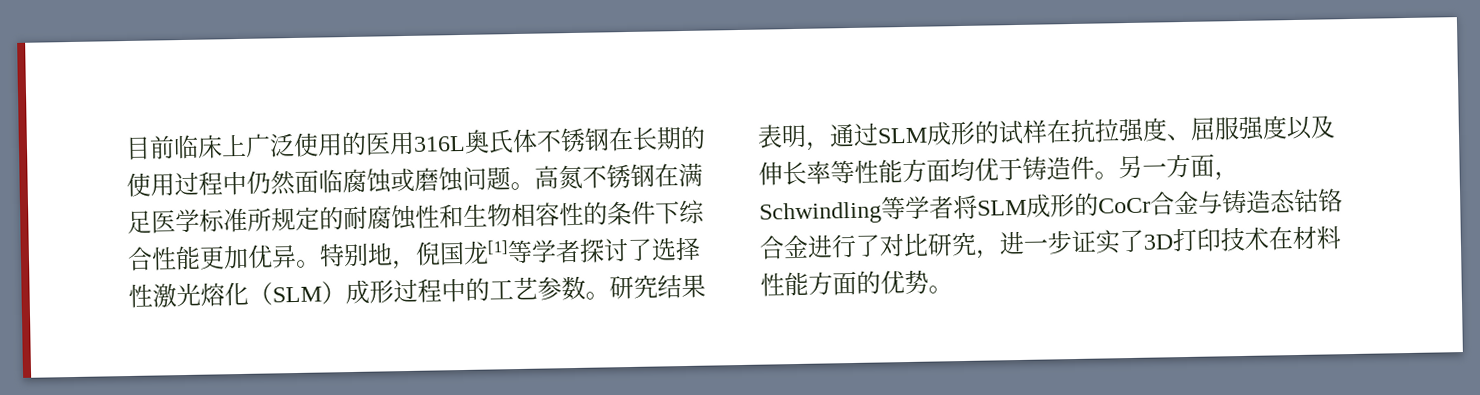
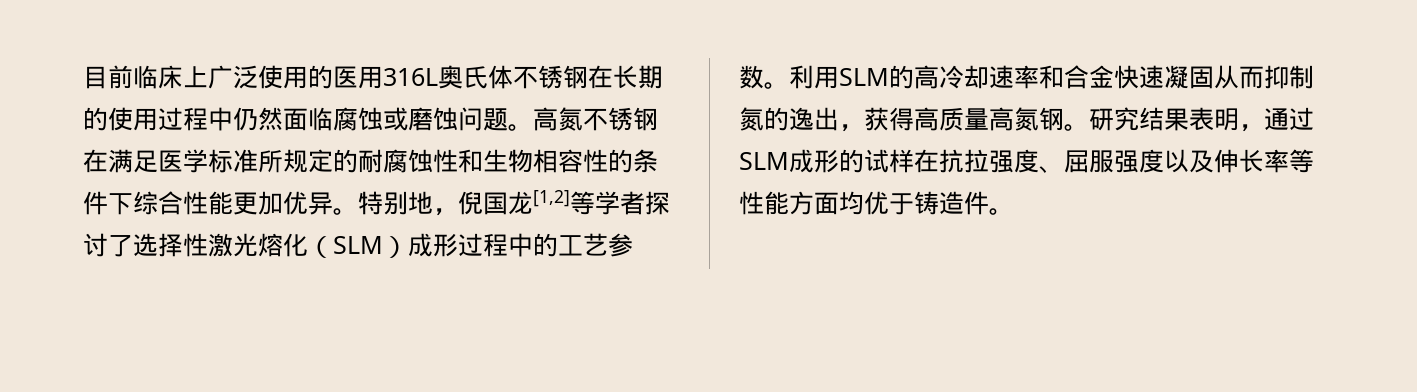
[487,240,508,255] [1] -> [533,190,570,207] [1,2]
(610, 295) none -> [789,65,1314,89] [739,107,1089,132] 利用SLM的高冷却速率和合金快速凝固从而抑制氮的逸出，获得高质量高氮钢。
[1118,153,1239,181] [759,188,1343,225] [759,225,1342,260] [760,269,953,297] 另一方面，Schwindling等学者将SLM成形的CoCr合金与铸造态钴铬合金进行了对比研究，进一步证实了3D打印技术在材料性能方面的优势。 -> (1014, 211) none

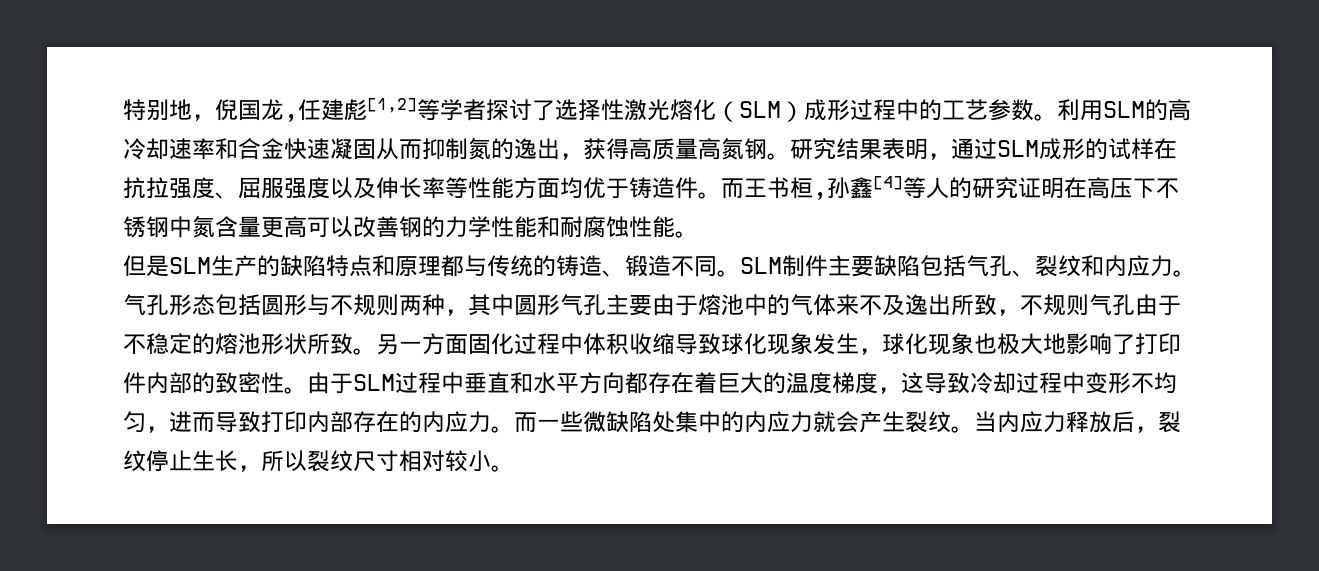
[83,65,663,89] [83,107,658,131] [83,149,658,173] [83,191,358,215] 目前临床上广泛使用的医用316L奥氏体不锈钢在长期的使用过程中仍然面临腐蚀或磨蚀问题。高氮不锈钢在满足医学标准所规定的耐腐蚀性和生物相容性的条件下综合性能更加优异。 -> (123, 110) none
(533, 203) none -> [284,99,367,122] ,任建彪
(1014, 211) none -> [721,176,1179,200] [123,216,698,238] [123,255,1196,277] [123,294,1181,316] [123,332,1181,355] [123,372,1177,394] [123,411,1181,433] [123,450,514,472] 而王书桓,孙鑫[4]等人的研究证明在高压下不锈钢中氮含量更高可以改善钢的力学性能和耐腐蚀性能。 // 但是SLM生产的缺陷特点和原理都与传统的铸造、锻造不同。SLM制件主要缺陷包括气孔、裂纹和内应力。气孔形态包括圆形与不规则两种，其中圆形气孔主要由于熔池中的气体来不及逸出所致，不规则气孔由于不稳定的熔池形状所致。另一方面固化过程中体积收缩导致球化现象发生，球化现象也极大地影响了打印件内部的致密性。由于SLM过程中垂直和水平方向都存在着巨大的温度梯度，这导致冷却过程中变形不均匀，进而导致打印内部存在的内应力。而一些微缺陷处集中的内应力就会产生裂纹。当内应力释放后，裂纹停止生长，所以裂纹尺寸相对较小。

